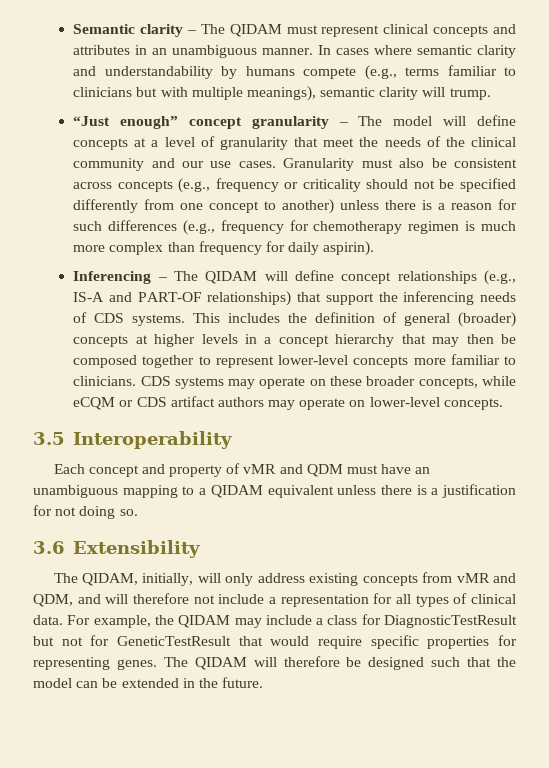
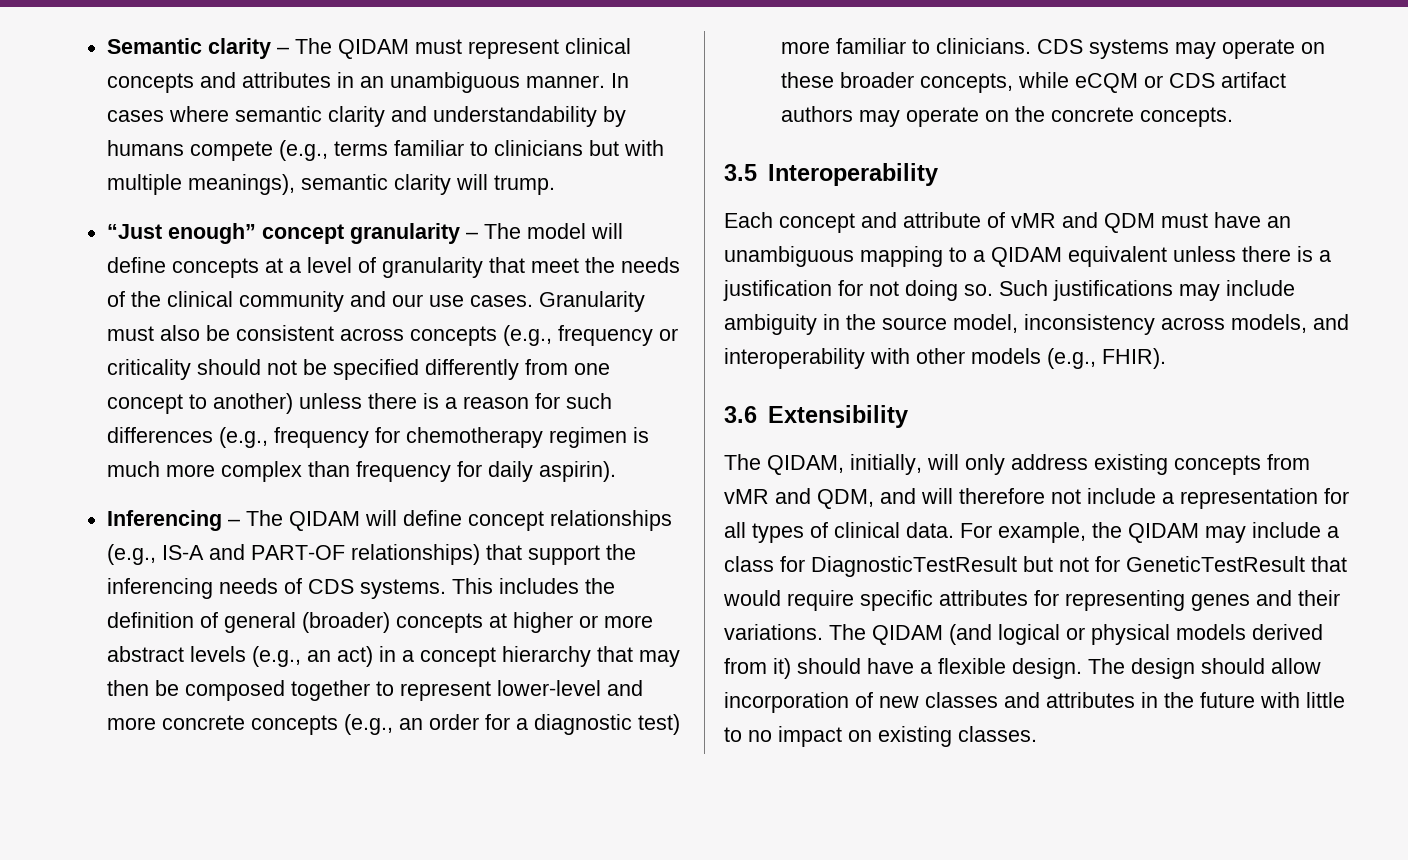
[201,334,238,344] levels -> [579,615,654,628] [107,646,374,667] or more abstract levels (e.g., an act)
[353,356,409,368] concepts -> [607,680,644,696] [107,714,681,735] and more concrete concepts (e.g., an order for a diagnostic test)
[369,397,440,407] lower-level -> [1015,106,1135,122] the concrete
[169,465,223,477] property -> [903,212,981,228] attribute
(138, 512) none -> [999,280,1295,301] [724,314,1349,335] [724,348,1166,369] Such justifications may include ambiguity in the source model, inconsistency across models, and interoperability with other models (e.g., FHIR).
[427,636,490,649] properties -> [939,590,1028,606] attributes
[116,656,516,670] [33,677,264,688] genes. The QIDAM will therefore be designed such that the model can be extended in the future. -> [1191,590,1340,611] [724,624,1323,645] [724,658,1321,679] [724,692,1345,713] [724,726,1037,747] genes and their variations. The QIDAM (and logical or physical models derived from it) should have a flexible design. The design should allow incorporation of new classes and attributes in the future with little to no impact on existing classes.

